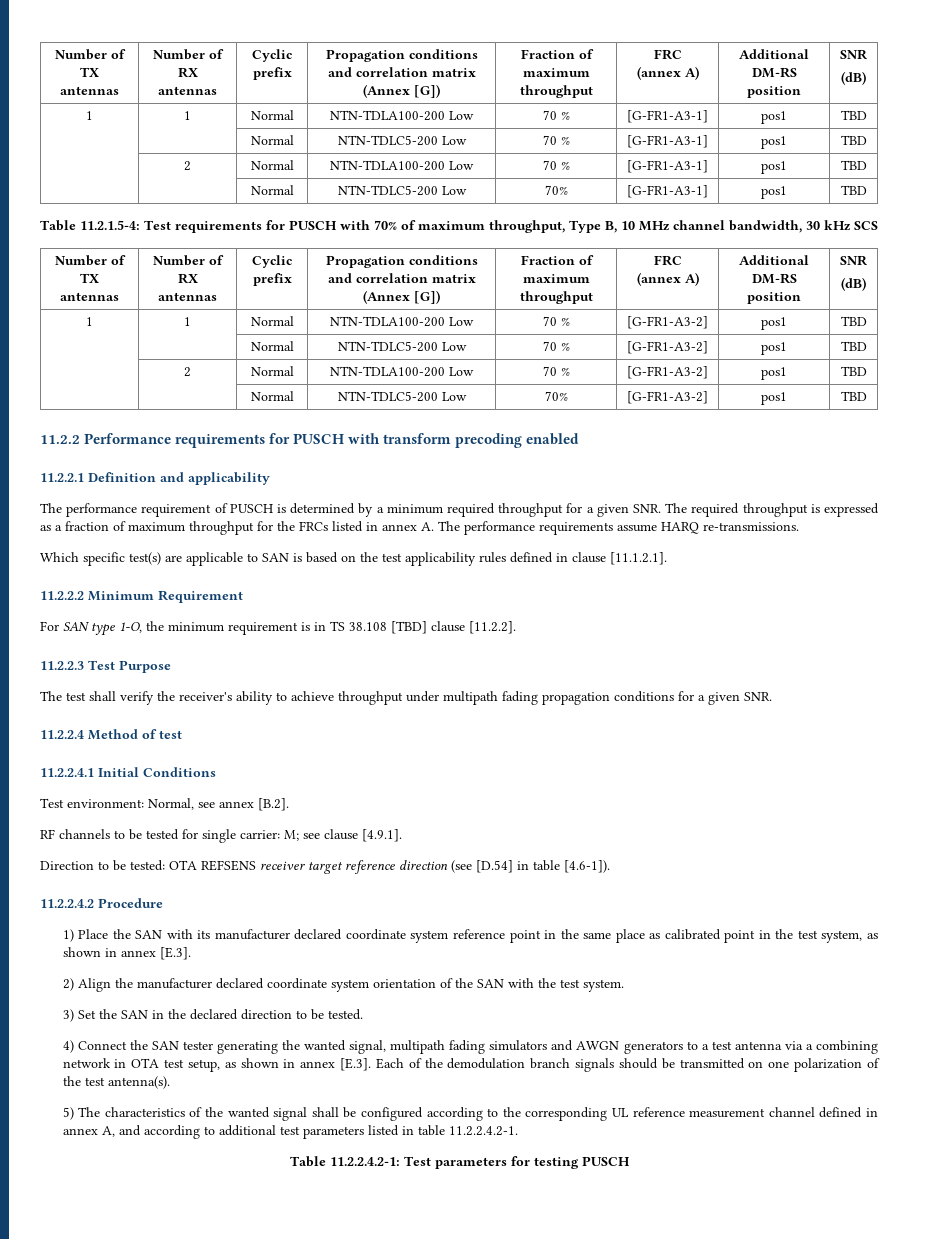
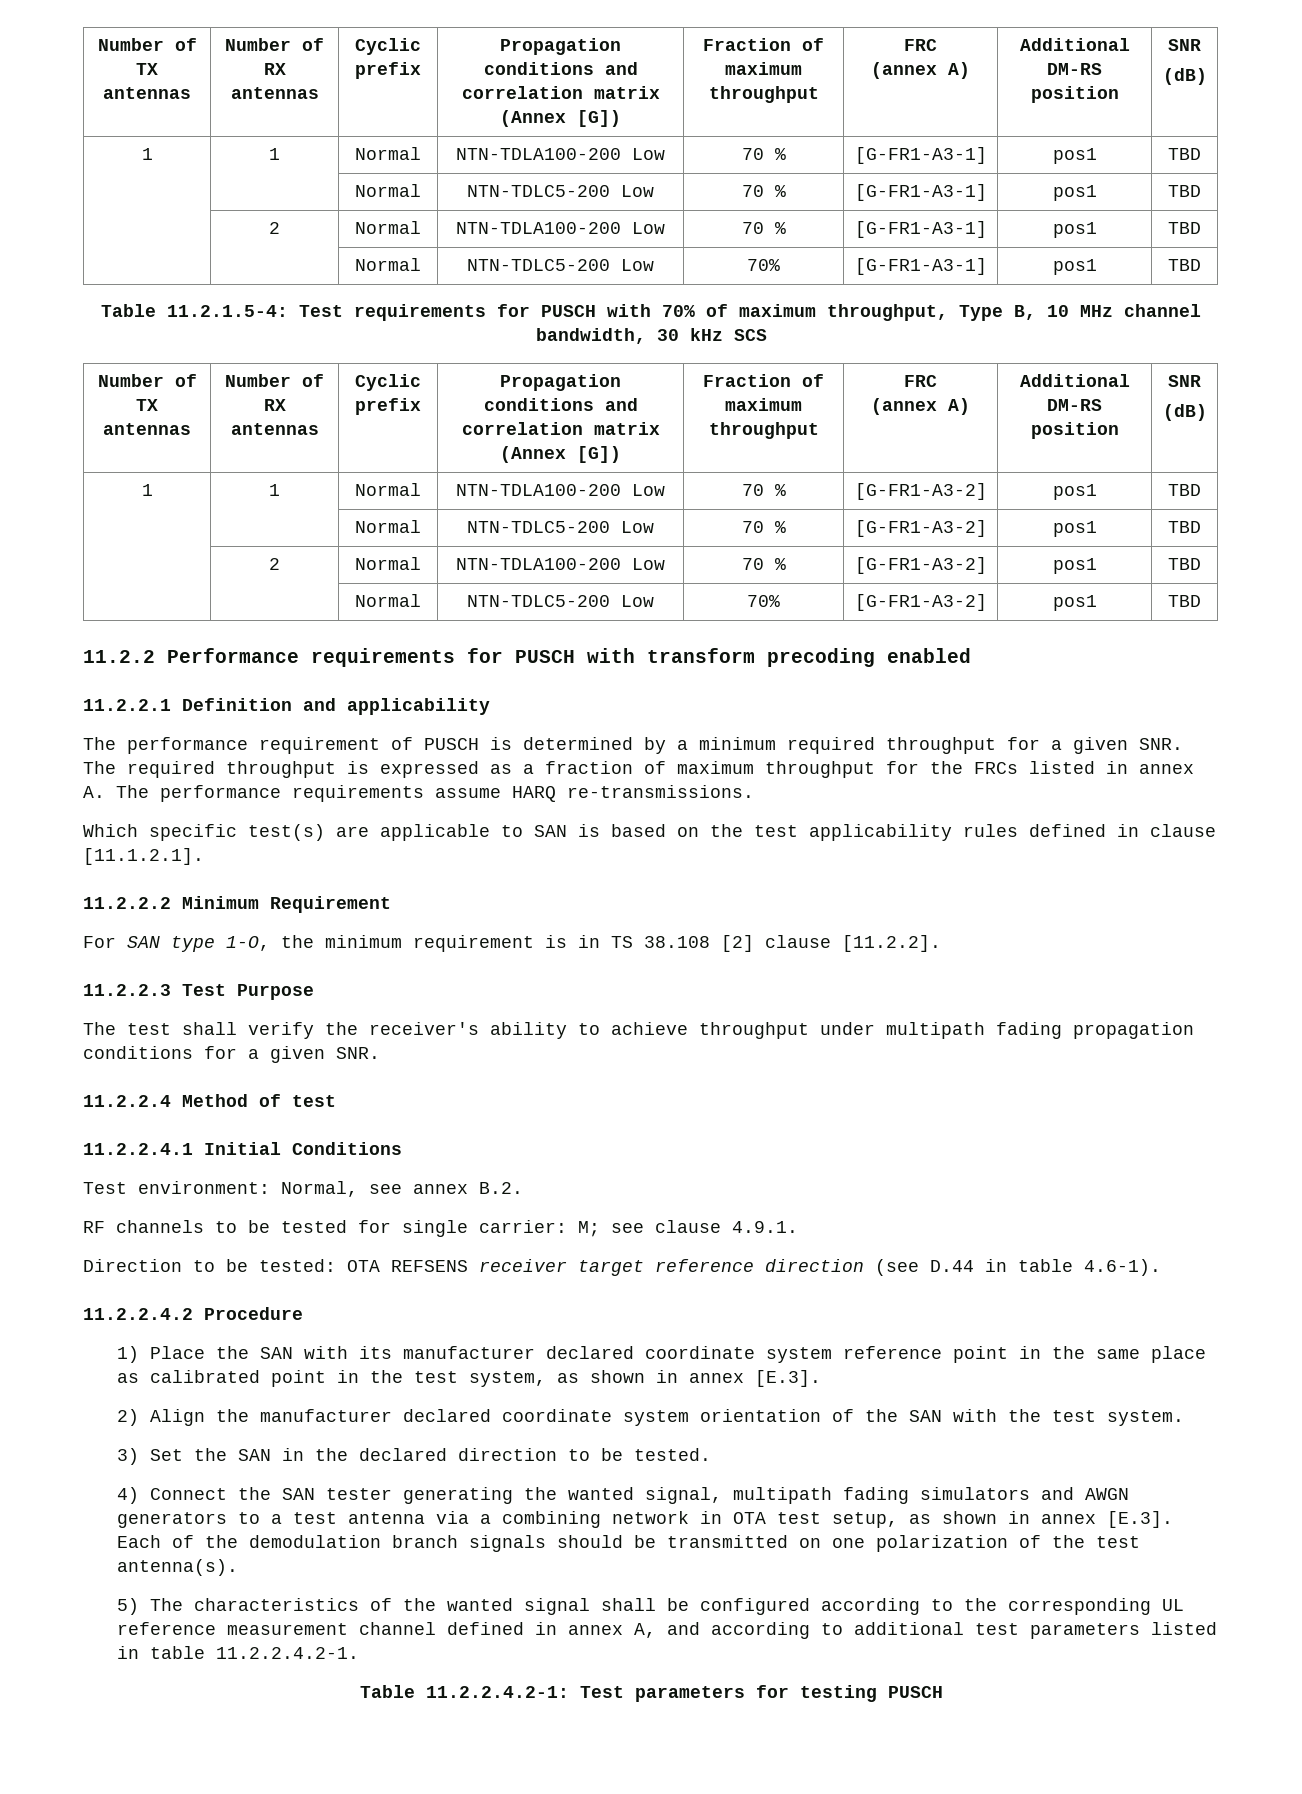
[391,621,427,634] [TBD] -> [721,935,754,952] [2]
[258,798,289,811] [B.2]. -> [479,1182,523,1194] B.2.
[362,829,402,842] [4.9.1]. -> [732,1221,798,1233] 4.9.1.
[476,860,610,873] [D.54] in table [4.6-1]). -> [930,1259,1161,1276] D.44 in table 4.6-1).

